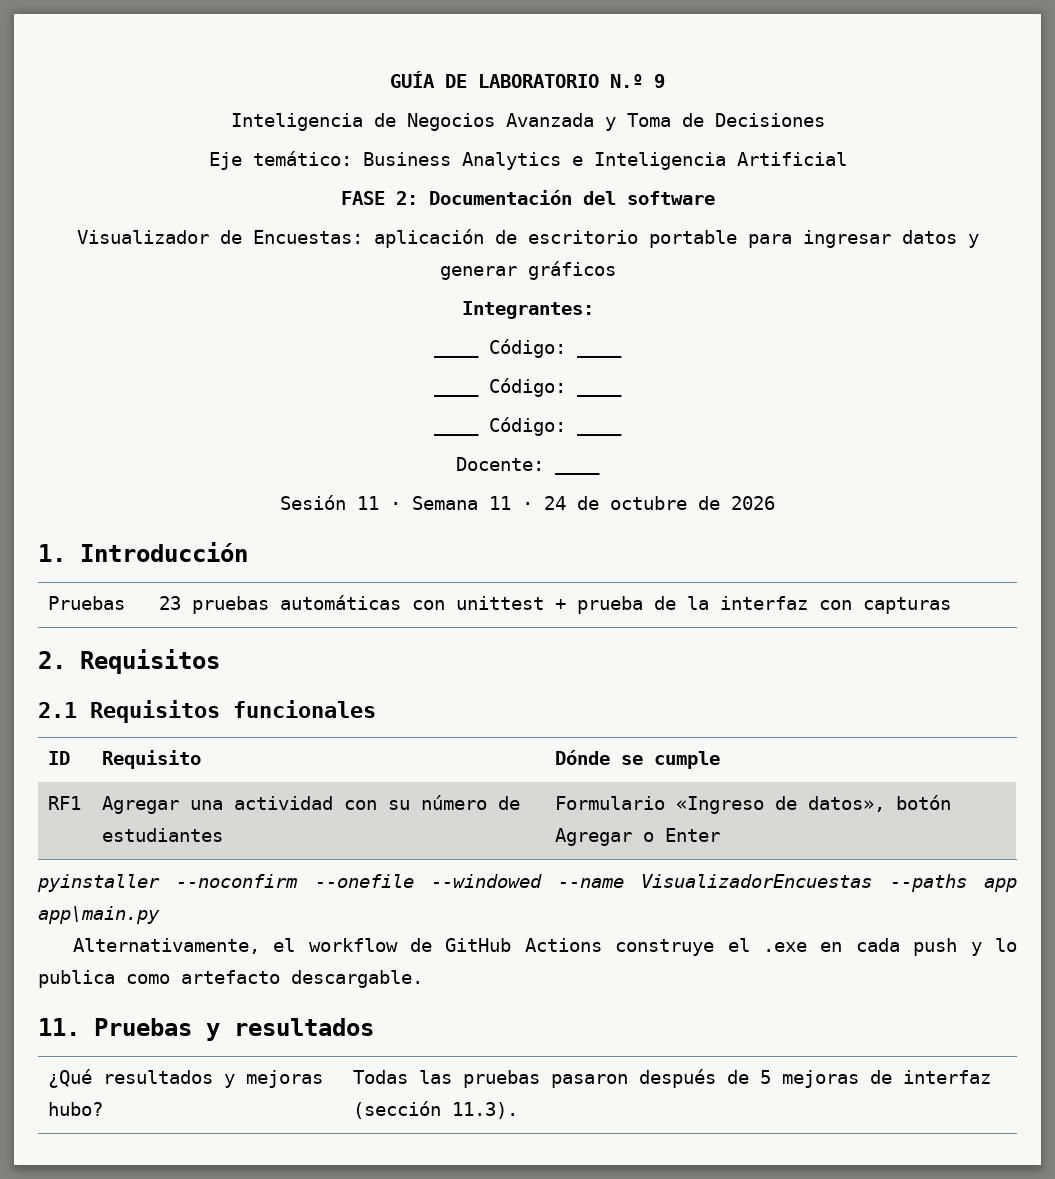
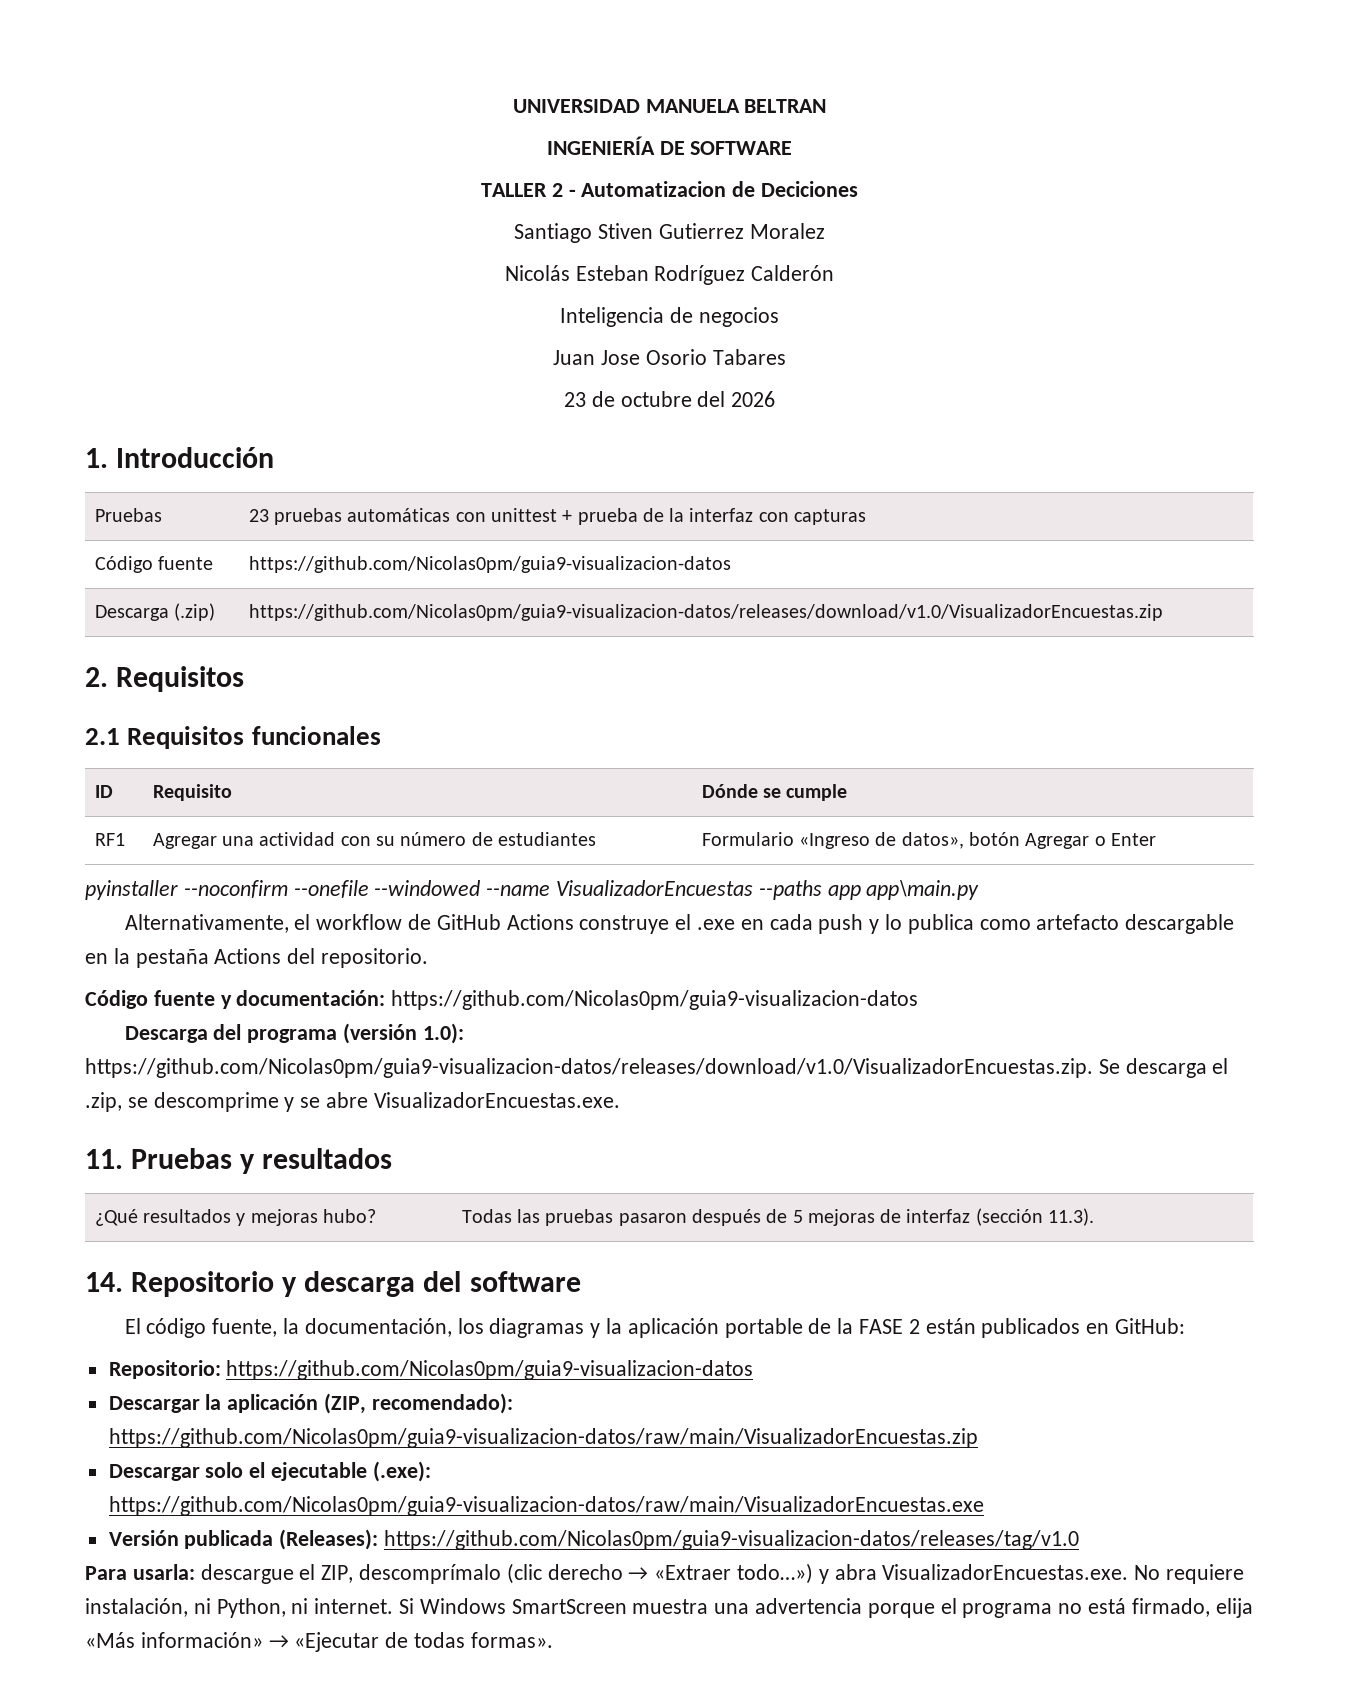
[390,71,665,88] [230,113,825,131] [208,151,847,170] [340,190,715,205] [76,229,979,248] [439,261,616,280] [461,301,594,319] [434,339,622,358] [434,378,622,397] [434,417,622,436] [456,457,544,471] [555,471,600,475] [280,495,566,510] GUÍA DE LABORATORIO N.º 9 // Inteligencia de Negocios Avanzada y Toma de Decisiones // Eje temático: Business Analytics e Inteligencia Artificial // FASE 2: Documentación del software // Visualizador de Encuestas: aplicación de escritorio portable para ingresar datos y generar gráficos // Integrantes: // ____ Código: ____ // ____ Código: ____ // ____ Código: ____ // Docente: ____ // Sesión 11 · Semana 11 · 24 -> [512,99,827,113] [546,136,793,155] [480,181,859,197] [514,223,825,243] [504,265,835,285] [560,307,779,327] [553,349,786,365] [563,392,586,407] UNIVERSIDAD MANUELA BELTRAN // INGENIERÍA DE SOFTWARE // TALLER 2 - Automatizacion de Deciciones // Santiago Stiven Gutierrez Moralez // Nicolás Esteban Rodríguez Calderón // Inteligencia de negocios // Juan Jose Osorio Tabares // 23
[698,496,720,510] de -> [697,391,726,407] del
(952, 605) none -> [94,556,214,573] [248,556,731,573] [94,603,216,621] [248,604,1163,621] // Código fuente | https://github.com/Nicolas0pm/guia9-visualizacion-datos // Descarga (.zip) | https://github.com/Nicolas0pm/guia9-visualizacion-datos/releases/download/v1.0/VisualizadorEncuestas.zip
[291,970,423,988] descargable. -> [1125,914,1235,934] [85,948,429,968] [85,990,919,1010] [124,1023,464,1044] [85,1058,1229,1078] [85,1092,620,1112] descargable en la pestaña Actions del repositorio. // Código fuente y documentación: https://github.com/Nicolas0pm/guia9-visualizacion-datos // Descarga del programa (versión 1.0): https://github.com/Nicolas0pm/guia9-visualizacion-datos/releases/download/v1.0/VisualizadorEncuestas.zip. Se descarga el .zip, se descomprime y se abre VisualizadorEncuestas.exe.
(519, 1110) none -> [85,1271,581,1297] [124,1318,1186,1338] [108,1360,754,1380] [108,1393,513,1414] [108,1428,978,1448] [108,1461,431,1482] [108,1496,984,1516] [108,1529,1080,1550] [85,1563,1245,1584] [85,1598,1253,1618] [85,1632,553,1652] // 14. Repositorio y descarga del software // El código fuente, la documentación, los diagramas y la aplicación portable de la FASE 2 están publicados en GitHub: // Repositorio: https://github.com/Nicolas0pm/guia9-visualizacion-datos // Descargar la aplicación (ZIP, recomendado): https://github.com/Nicolas0pm/guia9-visualizacion-datos/raw/main/VisualizadorEncuestas.zip // Descargar solo el ejecutable (.exe): https://github.com/Nicolas0pm/guia9-visualizacion-datos/raw/main/VisualizadorEncuestas.exe // Versión publicada (Releases): https://github.com/Nicolas0pm/guia9-visualizacion-datos/releases/tag/v1.0 // Para usarla: descargue el ZIP, descomprímalo (clic derecho → «Extraer todo…») y abra VisualizadorEncuestas.exe. No requiere instalación, ni Python, ni internet. Si Windows SmartScreen muestra una advertencia porque el programa no está firmado, elija «Más información» → «Ejecutar de todas formas».

